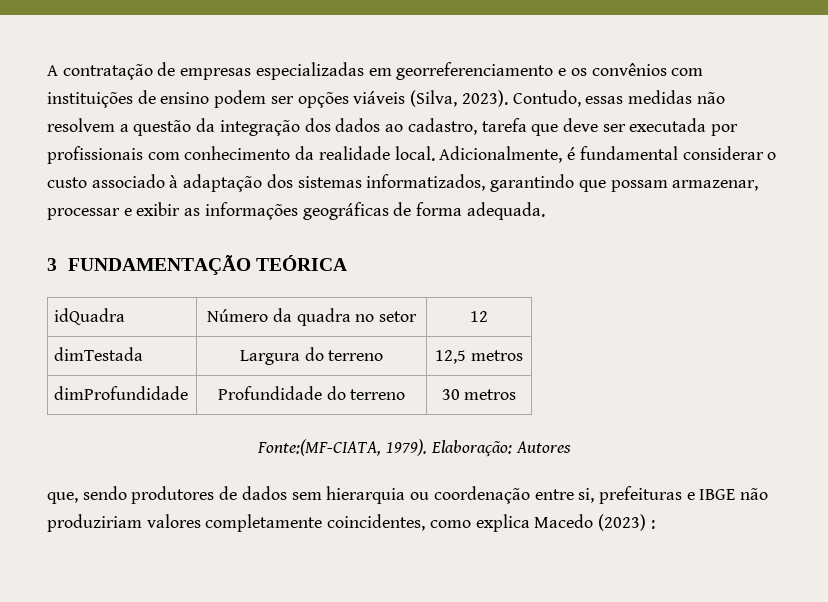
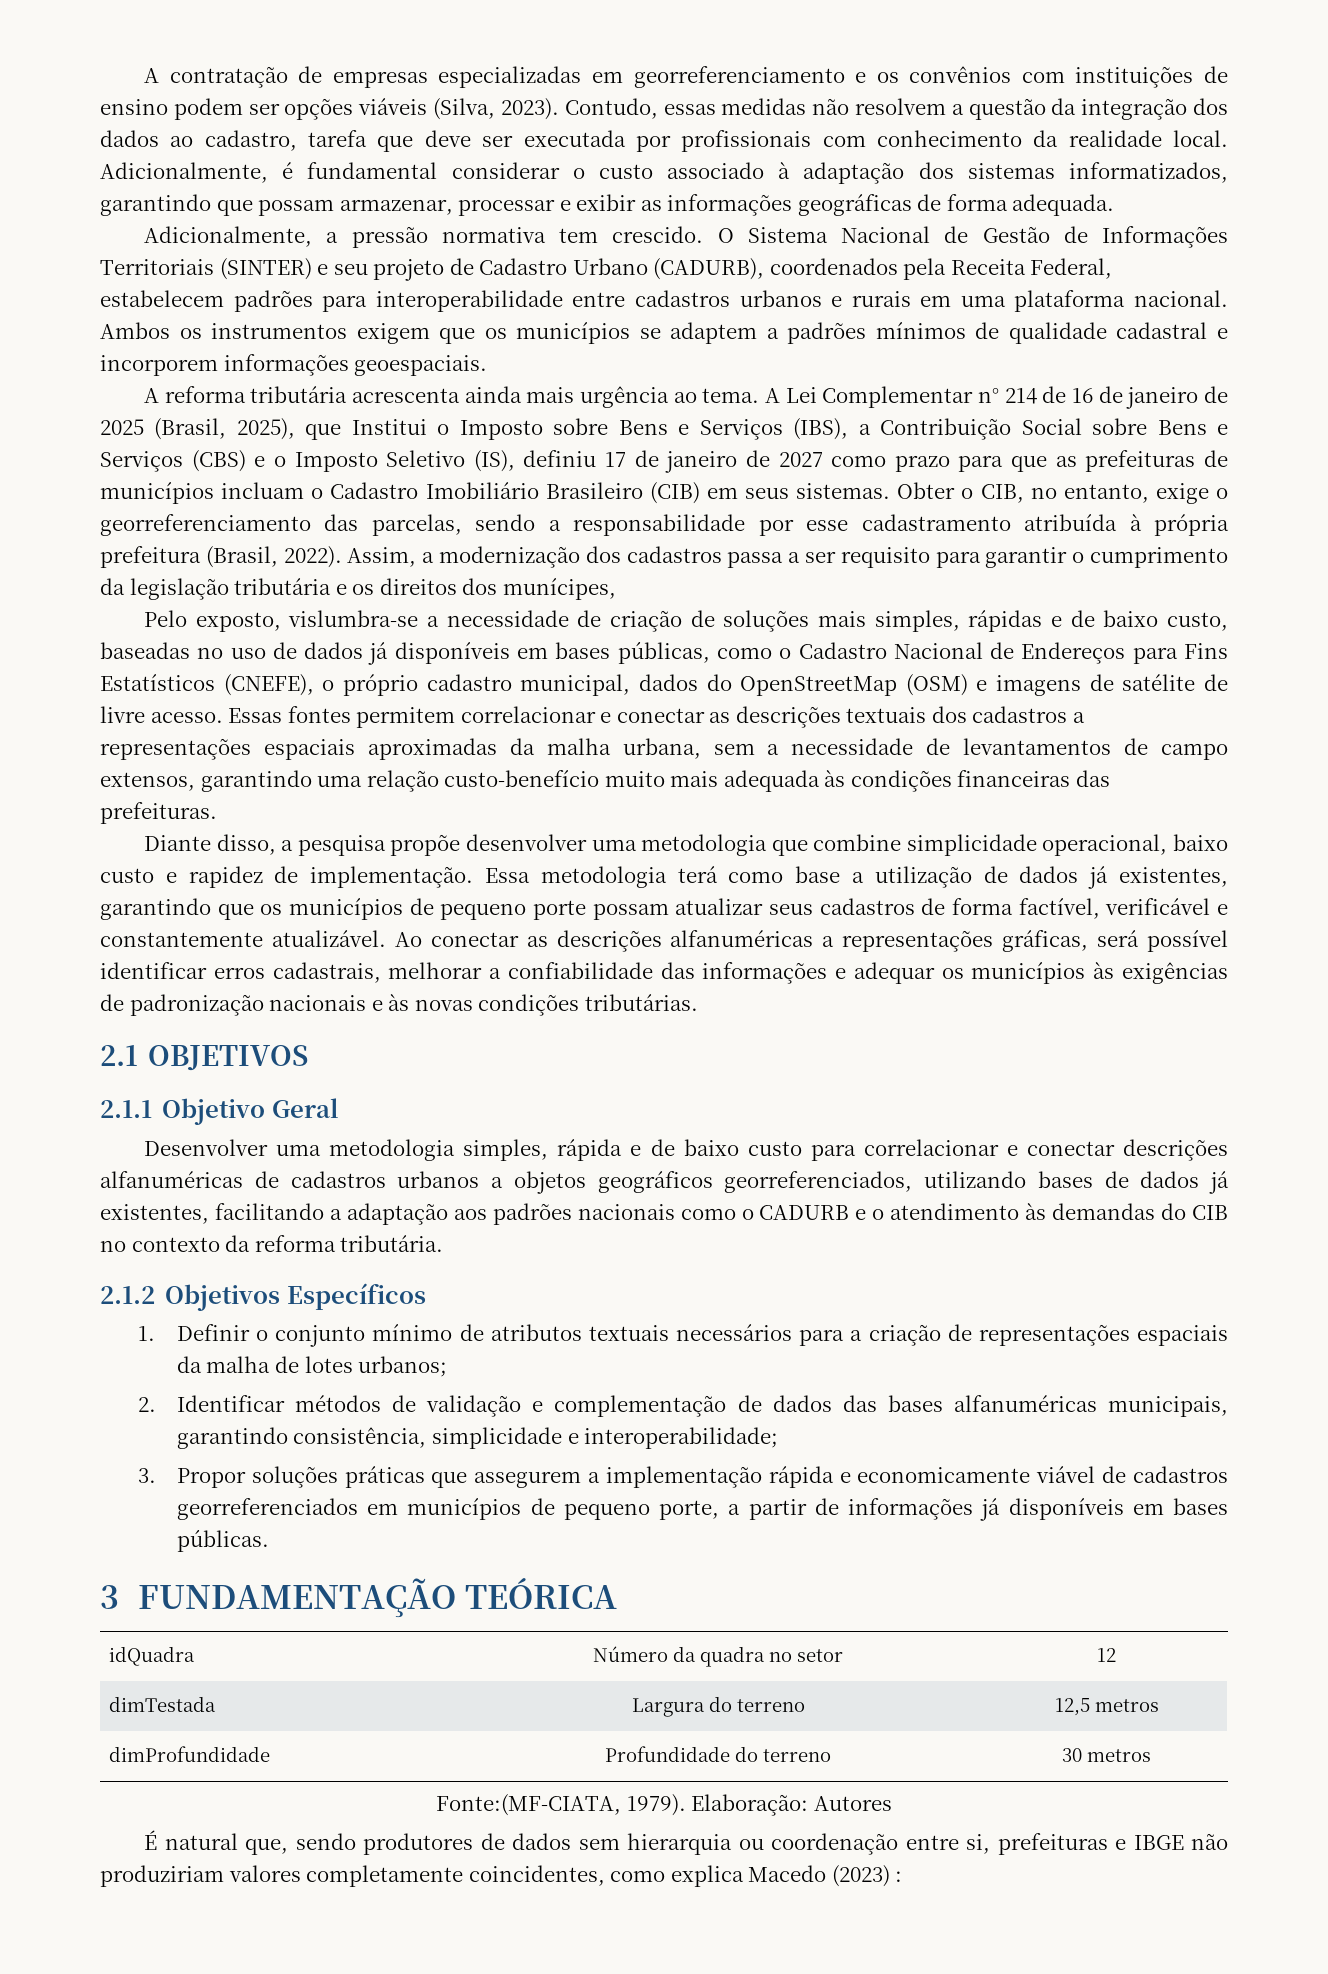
(545, 211) none -> [144,226,1229,248] [100,258,1113,281] [100,290,1229,312] [100,322,1228,344] [100,354,488,376] [144,386,1229,409] [100,418,1229,440] [100,450,1228,473] [100,482,1228,504] [100,514,1230,536] [100,546,1228,568] [100,578,616,600] [144,610,1229,632] [100,641,1228,665] [100,674,1228,696] [100,706,1085,728] [100,738,1228,760] [100,770,1110,792] [100,802,217,824] [144,834,1228,856] [100,866,1228,889] [100,898,1228,920] [100,930,1228,952] [100,962,1229,984] [100,994,698,1016] [100,1045,309,1071] [100,1098,339,1125] [144,1139,1228,1161] [100,1171,1229,1194] [100,1203,1228,1225] [100,1235,444,1252] [100,1283,426,1311] [138,1324,1228,1347] [176,1356,448,1377] [138,1395,1228,1417] [176,1427,779,1449] [138,1466,1228,1488] [176,1498,1229,1521] [176,1529,269,1552] // Adicionalmente, a pressão normativa tem crescido. O Sistema Nacional de Gestão de Informações Territoriais (SINTER) e seu projeto de Cadastro Urbano (CADURB), coordenados pela Receita Federal, estabelecem padrões para interoperabilidade entre cadastros urbanos e rurais em uma plataforma nacional. Ambos os instrumentos exigem que os municípios se adaptem a padrões mínimos de qualidade cadastral e incorporem informações geoespaciais. // A reforma tributária acrescenta ainda mais urgência ao tema. A Lei Complementar n° 214 de 16 de janeiro de 2025 (Brasil, 2025), que Institui o Imposto sobre Bens e Serviços (IBS), a Contribuição Social sobre Bens e Serviços (CBS) e o Imposto Seletivo (IS), definiu 17 de janeiro de 2027 como prazo para que as prefeituras de municípios incluam o Cadastro Imobiliário Brasileiro (CIB) em seus sistemas. Obter o CIB, no entanto, exige o georreferenciamento das parcelas, sendo a responsabilidade por esse cadastramento atribuída à própria prefeitura (Brasil, 2022). Assim, a modernização dos cadastros passa a ser requisito para garantir o cumprimento da legislação tributária e os direitos dos munícipes, // Pelo exposto, vislumbra-se a necessidade de criação de soluções mais simples, rápidas e de baixo custo, baseadas no uso de dados já disponíveis em bases públicas, como o Cadastro Nacional de Endereços para Fins Estatísticos (CNEFE), o próprio cadastro municipal, dados do OpenStreetMap (OSM) e imagens de satélite de livre acesso. Essas fontes permitem correlacionar e conectar as descrições textuais dos cadastros a representações espaciais aproximadas da malha urbana, sem a necessidade de levantamentos de campo extensos, garantindo uma relação custo-benefício muito mais adequada às condições financeiras das prefeituras. // Diante disso, a pesquisa propõe desenvolver uma metodologia que combine simplicidade operacional, baixo custo e rapidez de implementação. Essa metodologia terá como base a utilização de dados já existentes, garantindo que os municípios de pequeno porte possam atualizar seus cadastros de forma factível, verificável e constantemente atualizável. Ao conectar as descrições alfanuméricas a representações gráficas, será possível identificar erros cadastrais, melhorar a confiabilidade das informações e adequar os municípios às exigências de padronização nacionais e às novas condições tributárias. // 2.1 OBJETIVOS // 2.1.1 Objetivo Geral // Desenvolver uma metodologia simples, rápida e de baixo custo para correlacionar e conectar descrições alfanuméricas de cadastros urbanos a objetos geográficos georreferenciados, utilizando bases de dados já existentes, facilitando a adaptação aos padrões nacionais como o CADURB e o atendimento às demandas do CIB no contexto da reforma tributária. // 2.1.2 Objetivos Específicos // 1. Definir o conjunto mínimo de atributos textuais necessários para a criação de representações espaciais da malha de lotes urbanos; // 2. Identificar métodos de validação e complementação de dados das bases alfanuméricas municipais, garantindo consistência, simplicidade e interoperabilidade; // 3. Propor soluções práticas que assegurem a implementação rápida e economicamente viável de cadastros georreferenciados em municípios de pequeno porte, a partir de informações já disponíveis em bases públicas.
(571, 447) none -> [144,1830,238,1850] É natural

